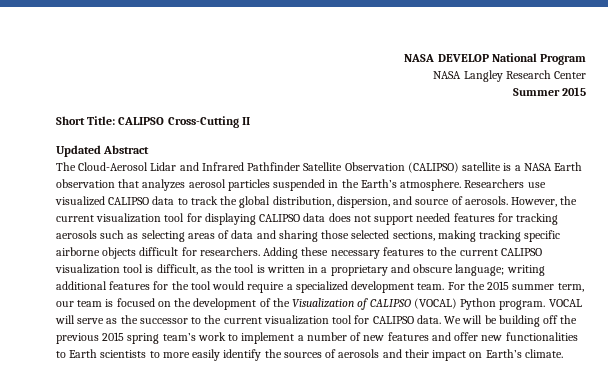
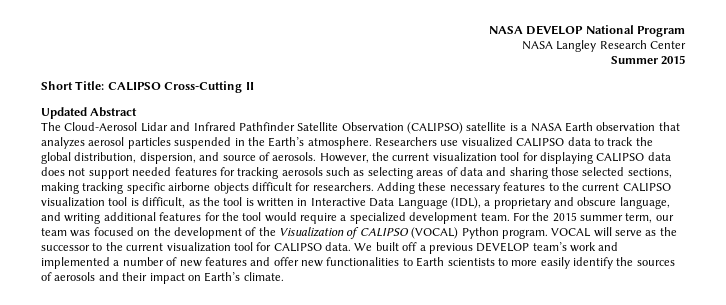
(319, 269) none -> [310,197,481,209] Interactive Data Language (IDL),
[455,264,505,276] language; -> [619,197,670,209] [41,212,61,221] language, and
[105,299,114,307] is -> [70,230,91,237] was
[462,315,578,327] [56,332,295,344] will be building off the previous 2015 spring team’s work to implement -> [375,242,619,254] [41,257,110,269] built off a previous DEVELOP team’s work and implemented

